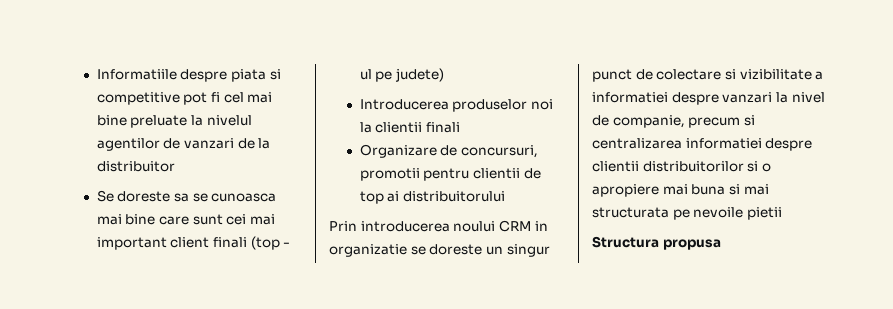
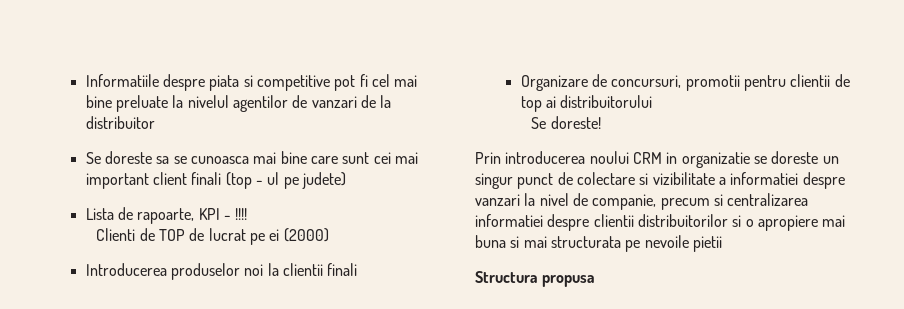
(444, 75) none -> [85,207,248,224] [96,228,329,245] // Lista de rapoarte, KPI - !!!! // Clienti de TOP de lucrat pe ei (2000)
(505, 196) none -> [531,116,601,129] // Se doreste!

